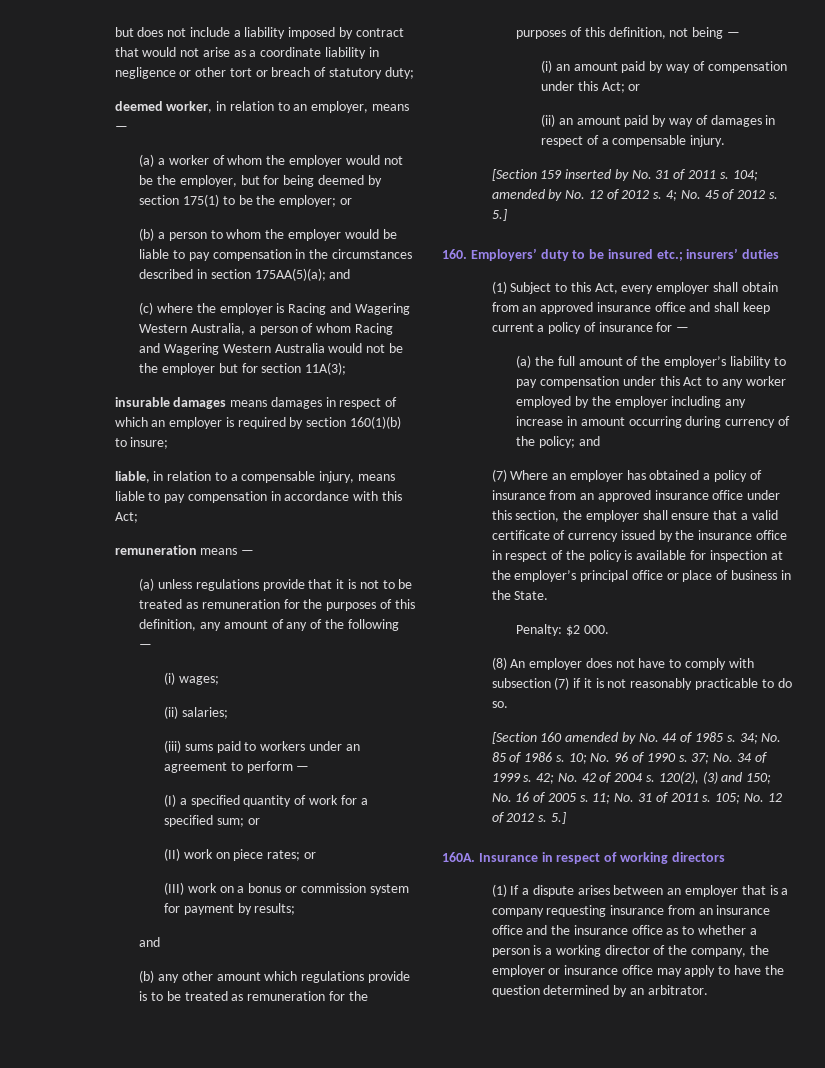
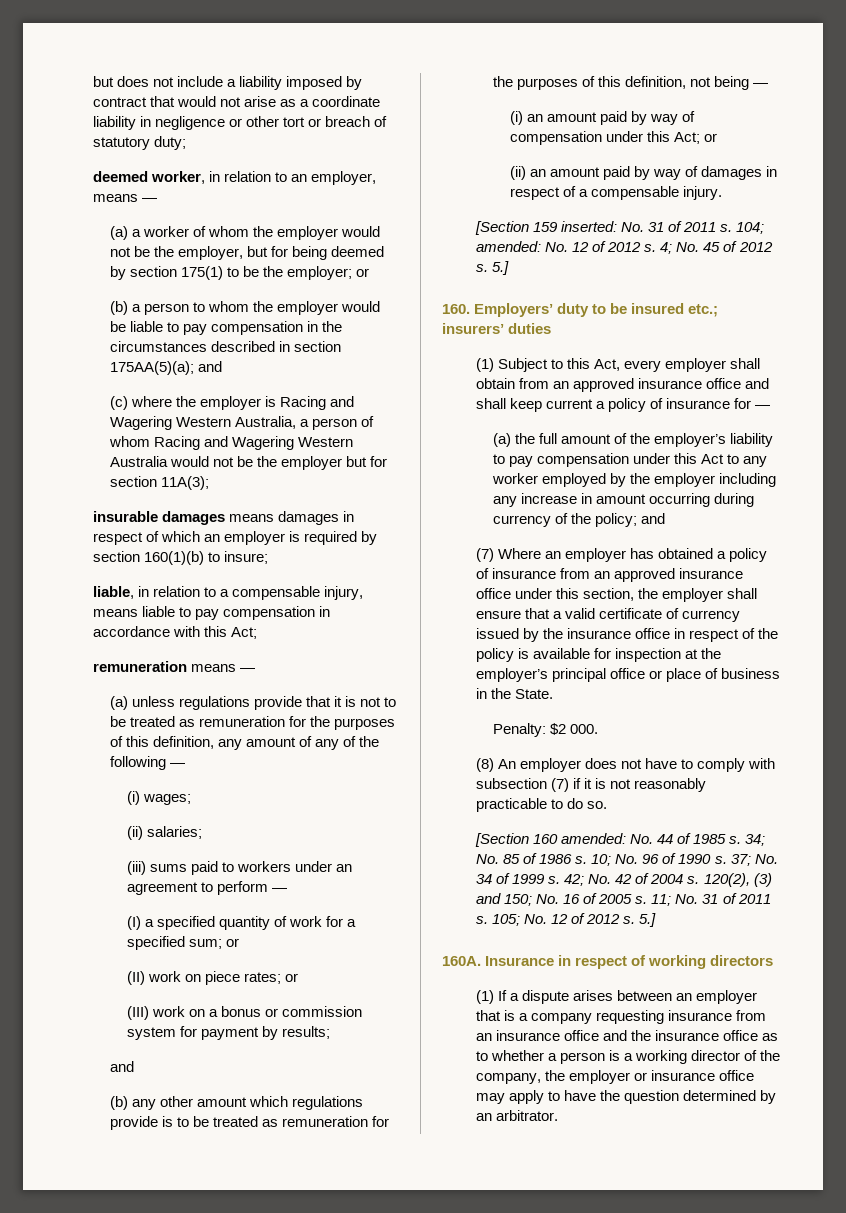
[565,169,629,181] inserted by -> [561,221,618,232] inserted:
[491,189,563,201] amended by -> [476,241,542,252] amended:
[565,732,636,744] amended by -> [561,833,627,844] amended:

